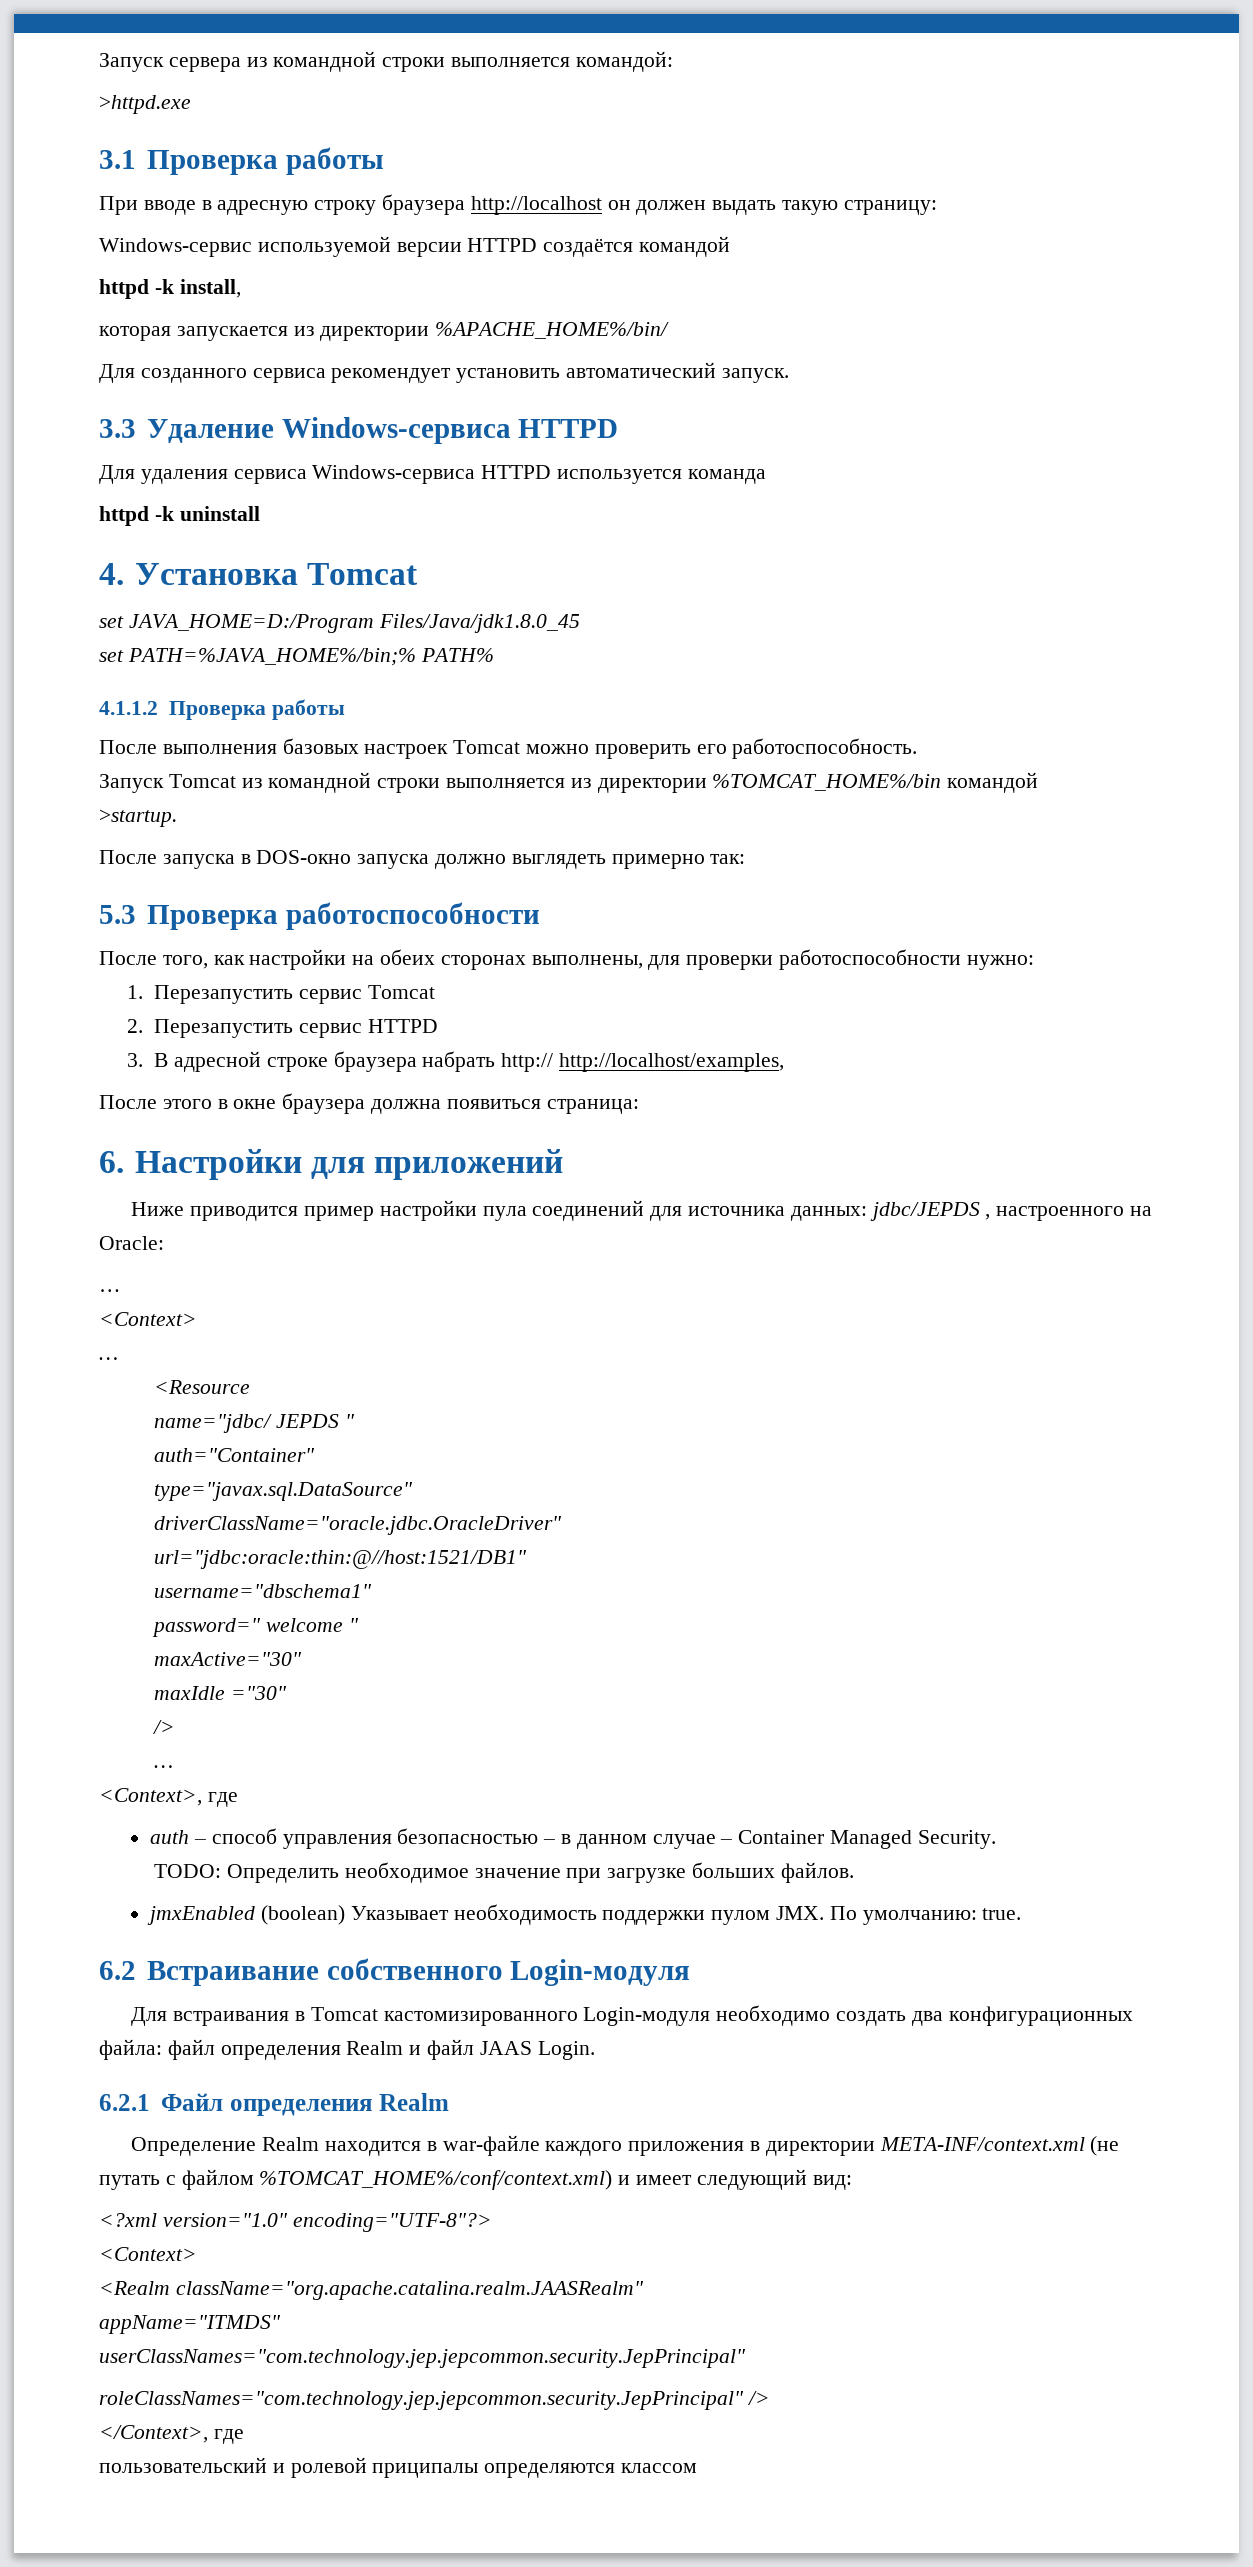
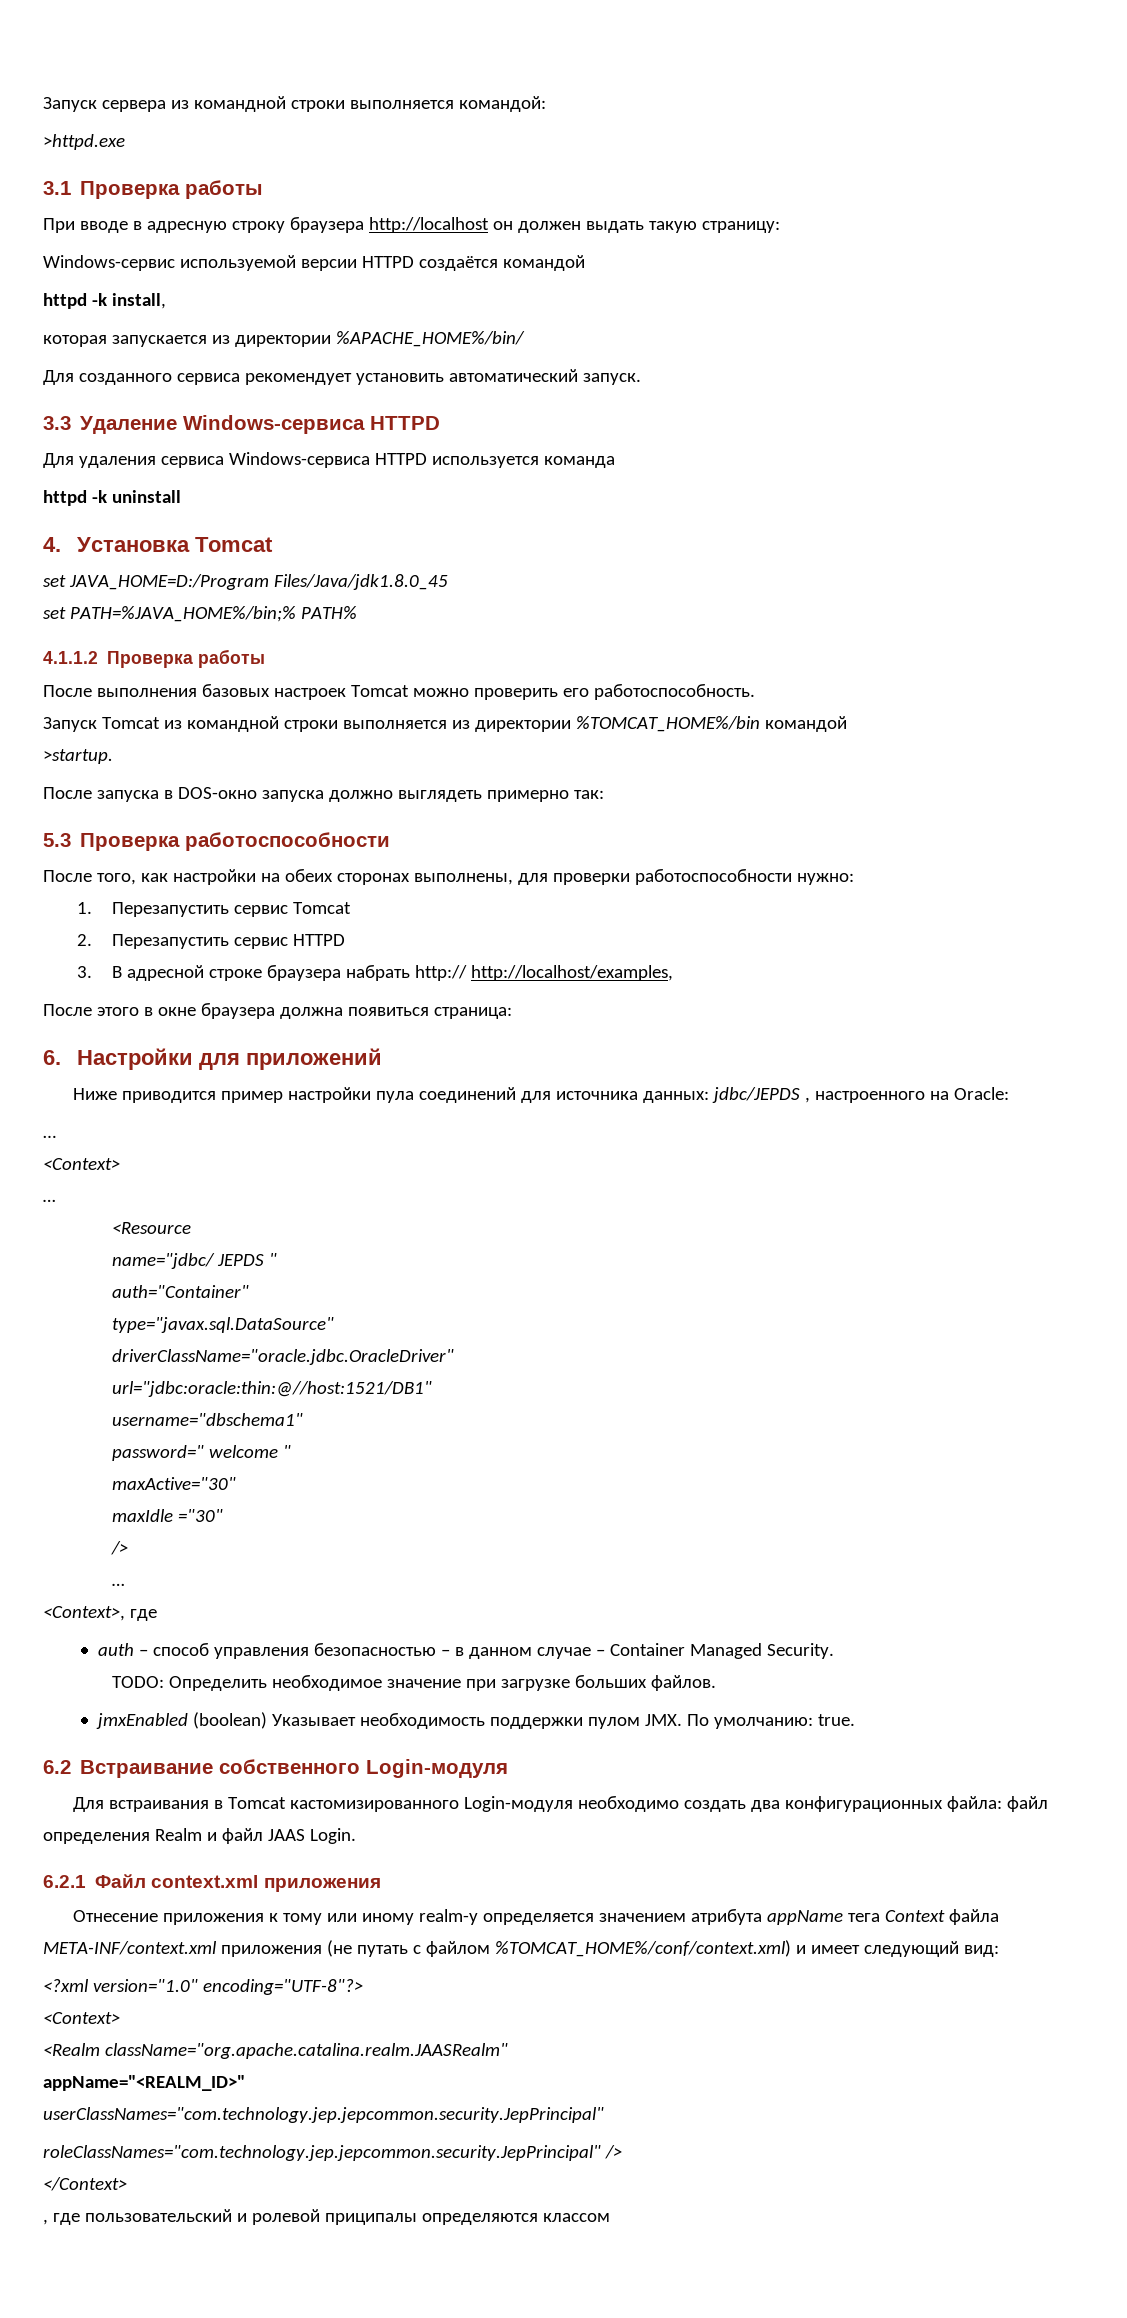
[229,2093,450,2116] [131,2135,1085,2156] определения Realm // Определение Realm находится в war-файле каждого приложения в директории META-INF/сontext.xml -> [151,1875,381,1892] [73,1909,1000,1925] [43,1941,322,1957] context.xml приложения // Отнесение приложения к тому или иному realm-у определяется значением атрибута appName тега Context файла META-INF/сontext.xml приложения
[99,2315,281,2334] appName="ITMDS" -> [43,2075,245,2091] appName="<REALM_ID>"
[99,2425,244,2444] </Context>, где // -> [43,2177,127,2191] [43,2213,80,2225] </Context> // , где

